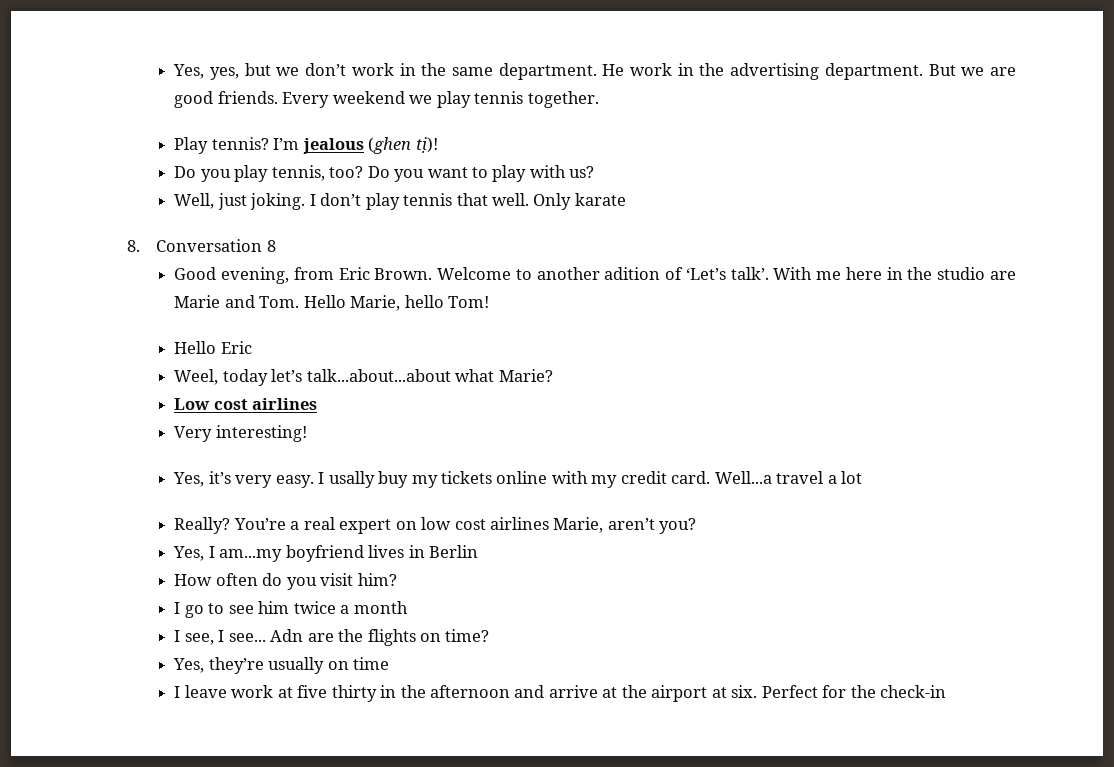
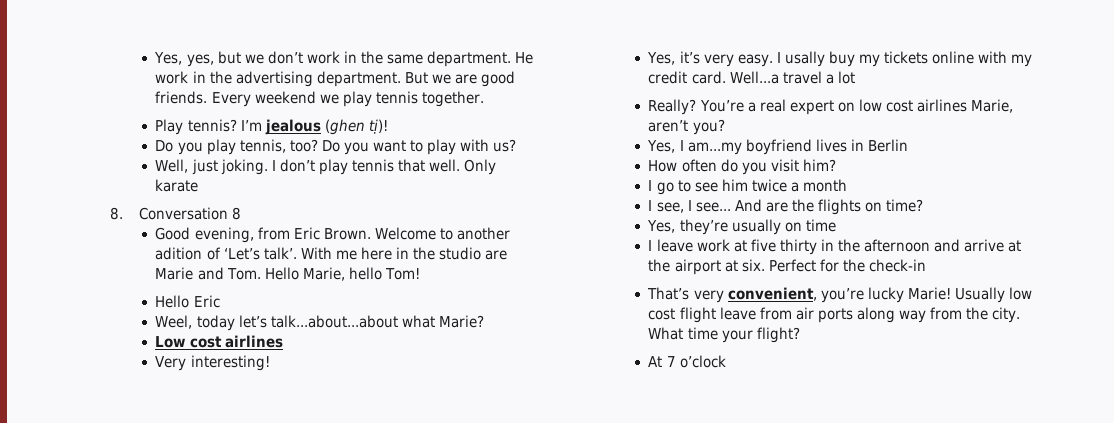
[270,629,304,642] Adn -> [734,199,762,212] And
(946, 691) none -> [647,287,1032,303] [648,307,1020,323] [648,327,800,343] [648,355,726,368] // That’s very convenient, you’re lucky Marie! Usually low cost flight leave from air ports along way from the city. What time your flight? // At 7 o’clock

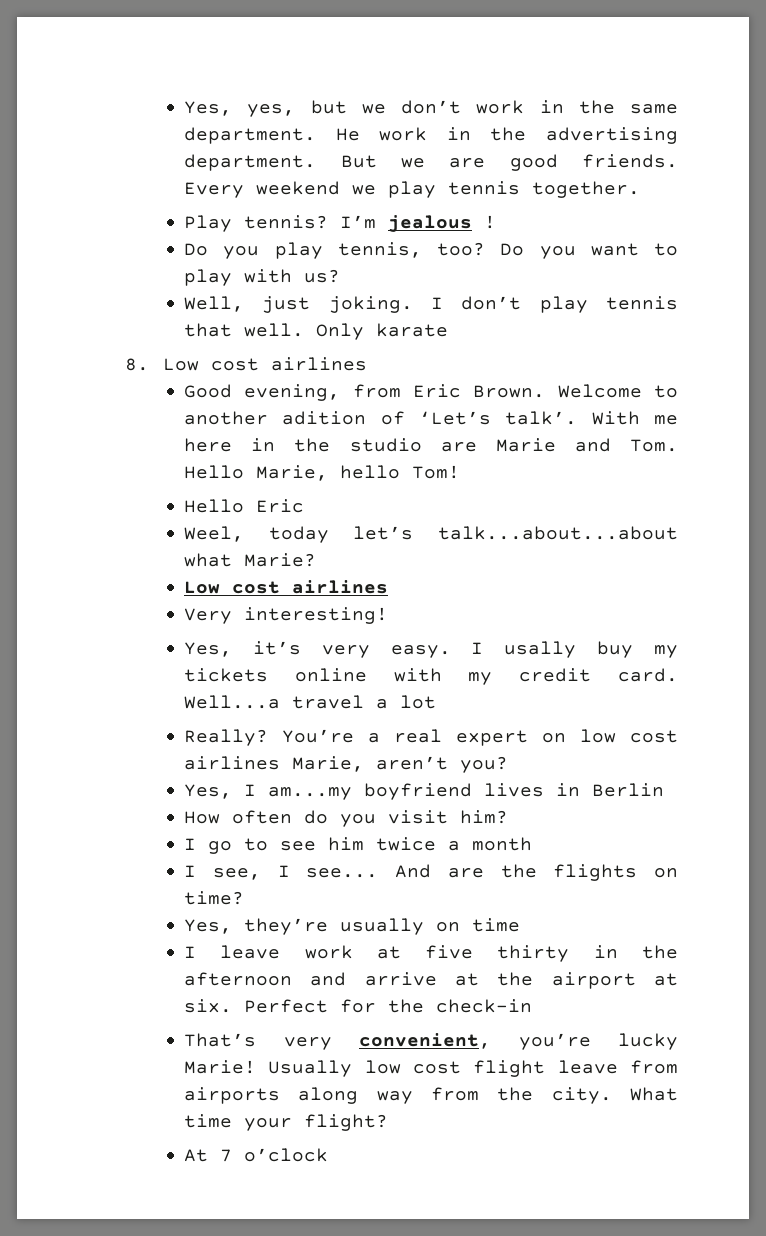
[324,119,388,135] (ghen tị)! -> [484,215,497,229] !
[138,207,242,220] Conversation 8 -> [162,357,367,371] Low cost airlines
[795,307,853,323] air ports -> [184,1087,281,1104] airports

